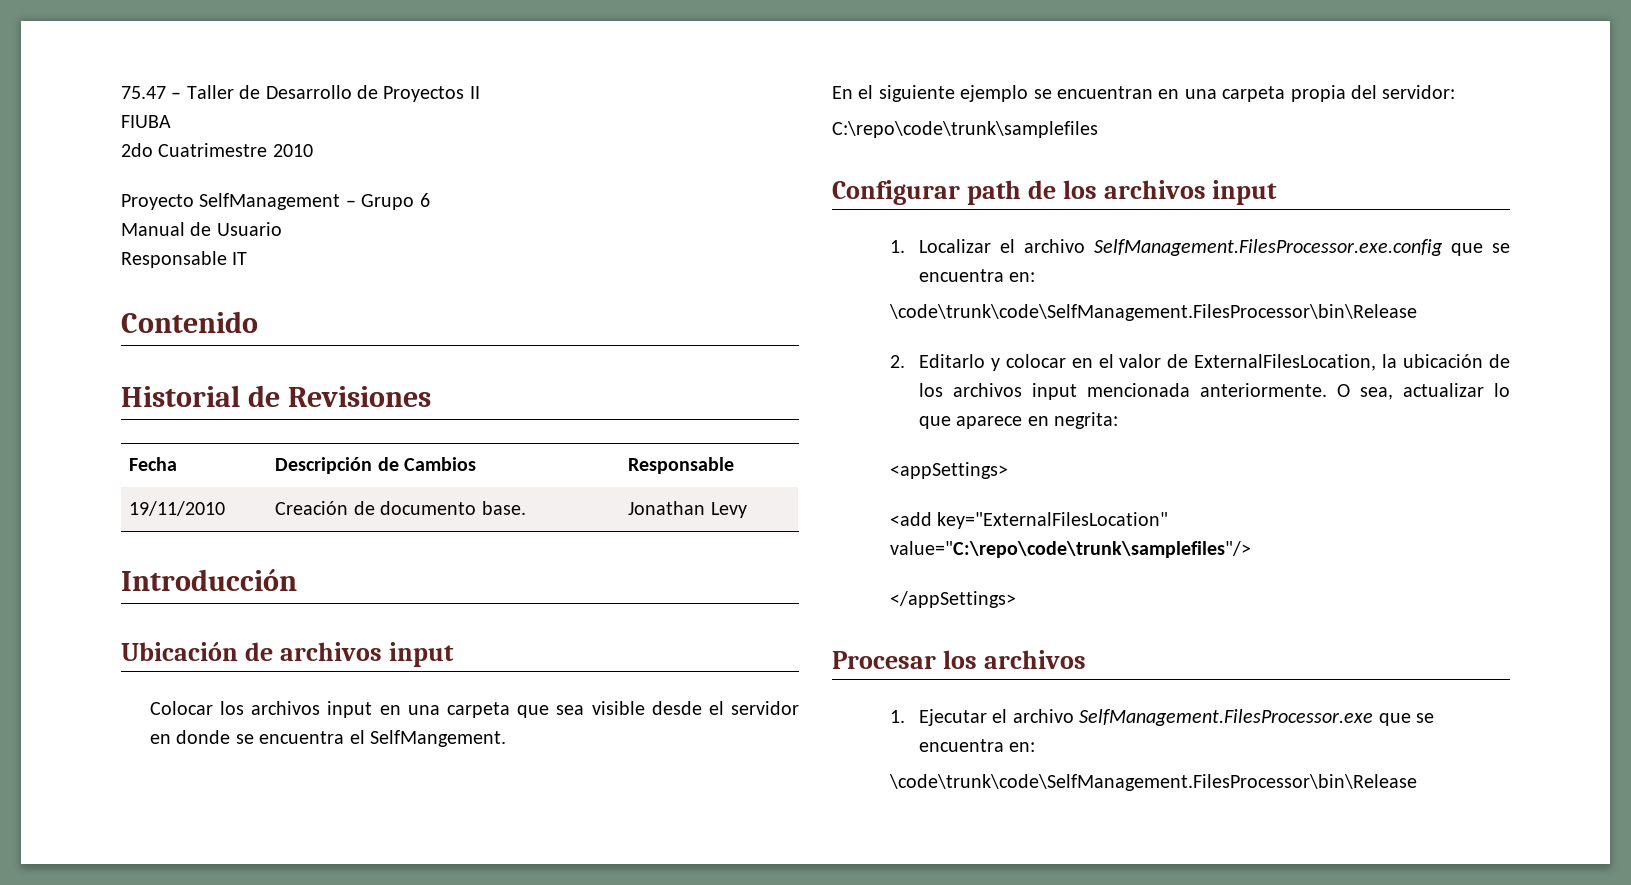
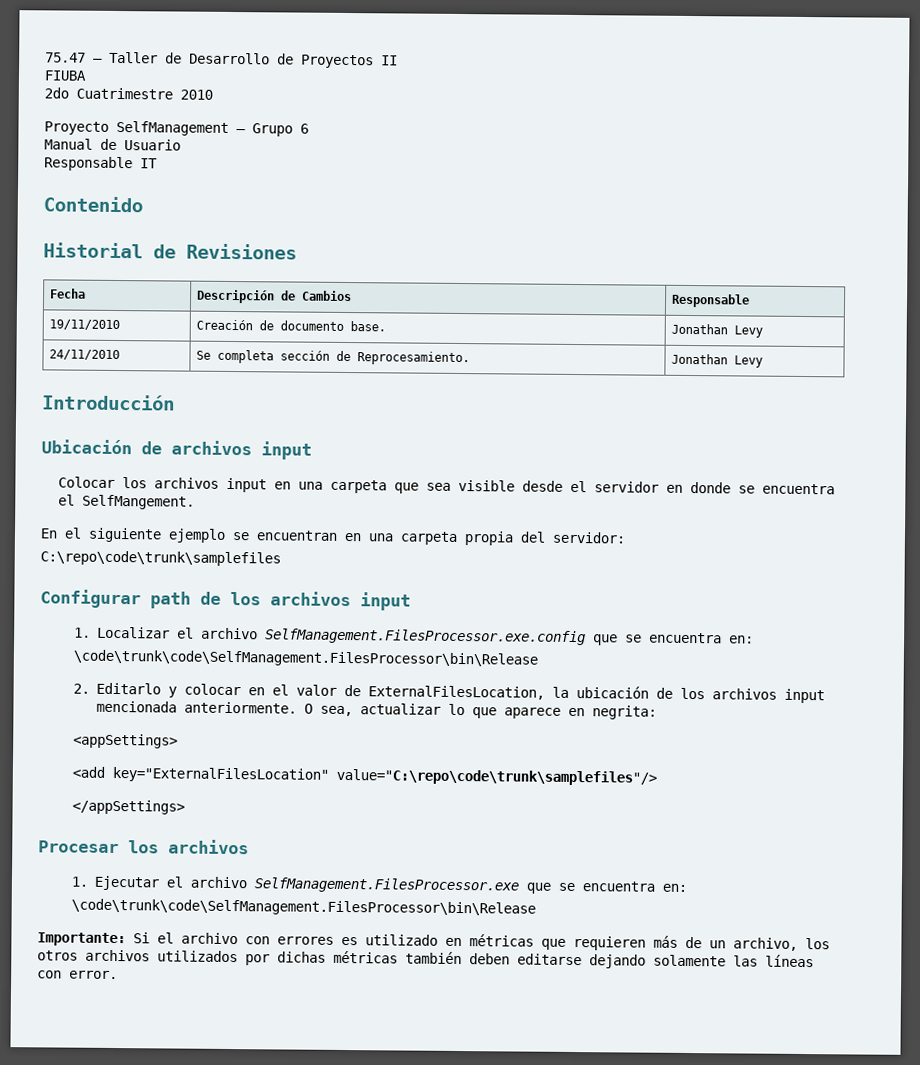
(747, 510) none -> [49,349,121,361] [196,349,471,366] [671,353,764,368] // 24/11/2010 | Se completa sección de Reprocesamiento. | Jonathan Levy
(1417, 782) none -> [37,932,830,951] [37,949,814,969] [37,970,118,980] // Importante: Si el archivo con errores es utilizado en métricas que requieren más de un archivo, los otros archivos utilizados por dichas métricas también deben editarse dejando solamente las líneas con error.

